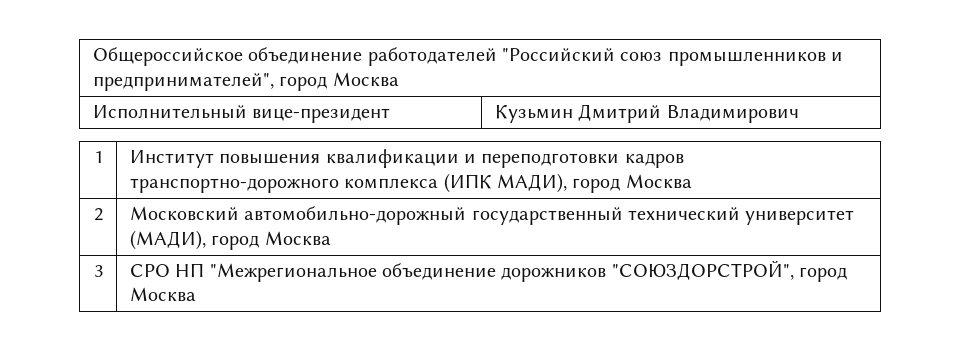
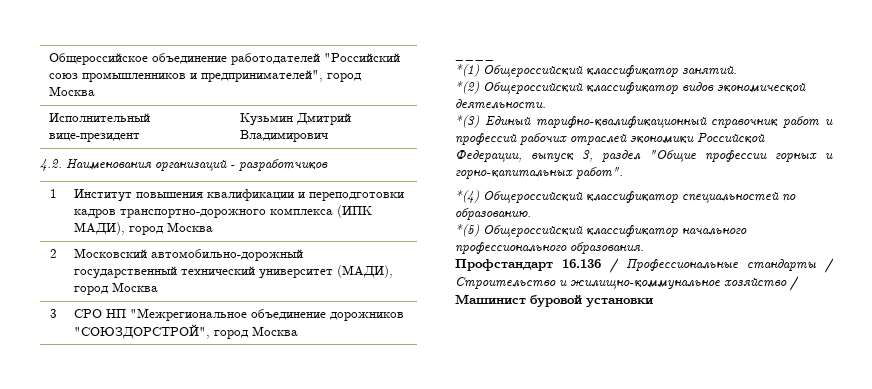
(799, 114) none -> [40,159,328,171] // 4.2. Наименования организаций - разработчиков
(196, 294) none -> [455,57,495,61] [455,64,737,77] [455,81,806,94] [455,99,546,109] [455,115,833,128] [455,133,765,145] [455,150,833,162] [455,167,623,179] [455,190,796,203] [455,208,531,220] [455,224,747,237] [455,242,644,254] [455,258,834,273] [455,276,799,291] [455,294,653,307] // ____ // *(1) Общероссийский классификатор занятий. // *(2) Общероссийский классификатор видов экономической деятельности. // *(3) Единый тарифно-квалификационный справочник работ и профессий рабочих отраслей экономики Российской Федерации, выпуск 3, раздел "Общие профессии горных и горно-капитальных работ". // *(4) Общероссийский классификатор специальностей по образованию. // *(5) Общероссийский классификатор начального профессионального образования. // Профстандарт 16.136 / Профессиональные стандарты / Строительство и жилищно-коммунальное хозяйство / Машинист буровой установки

